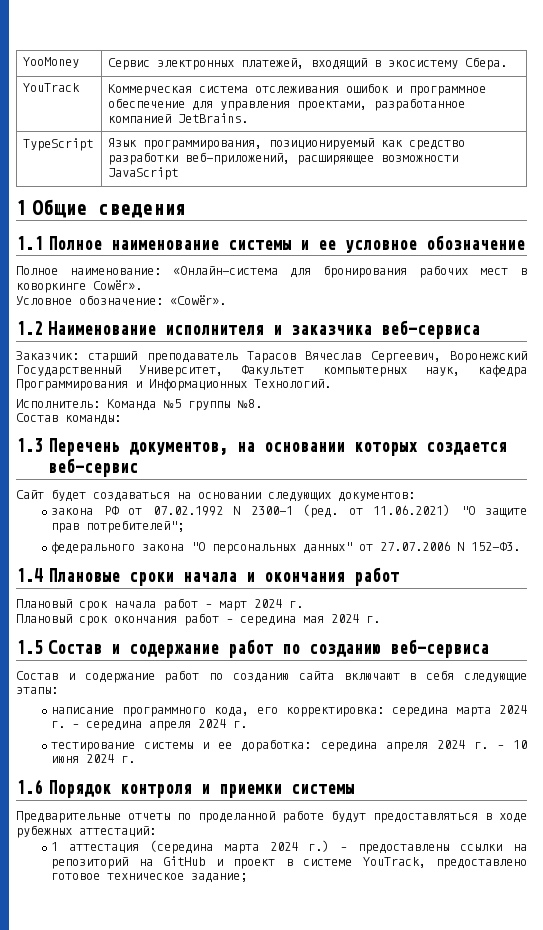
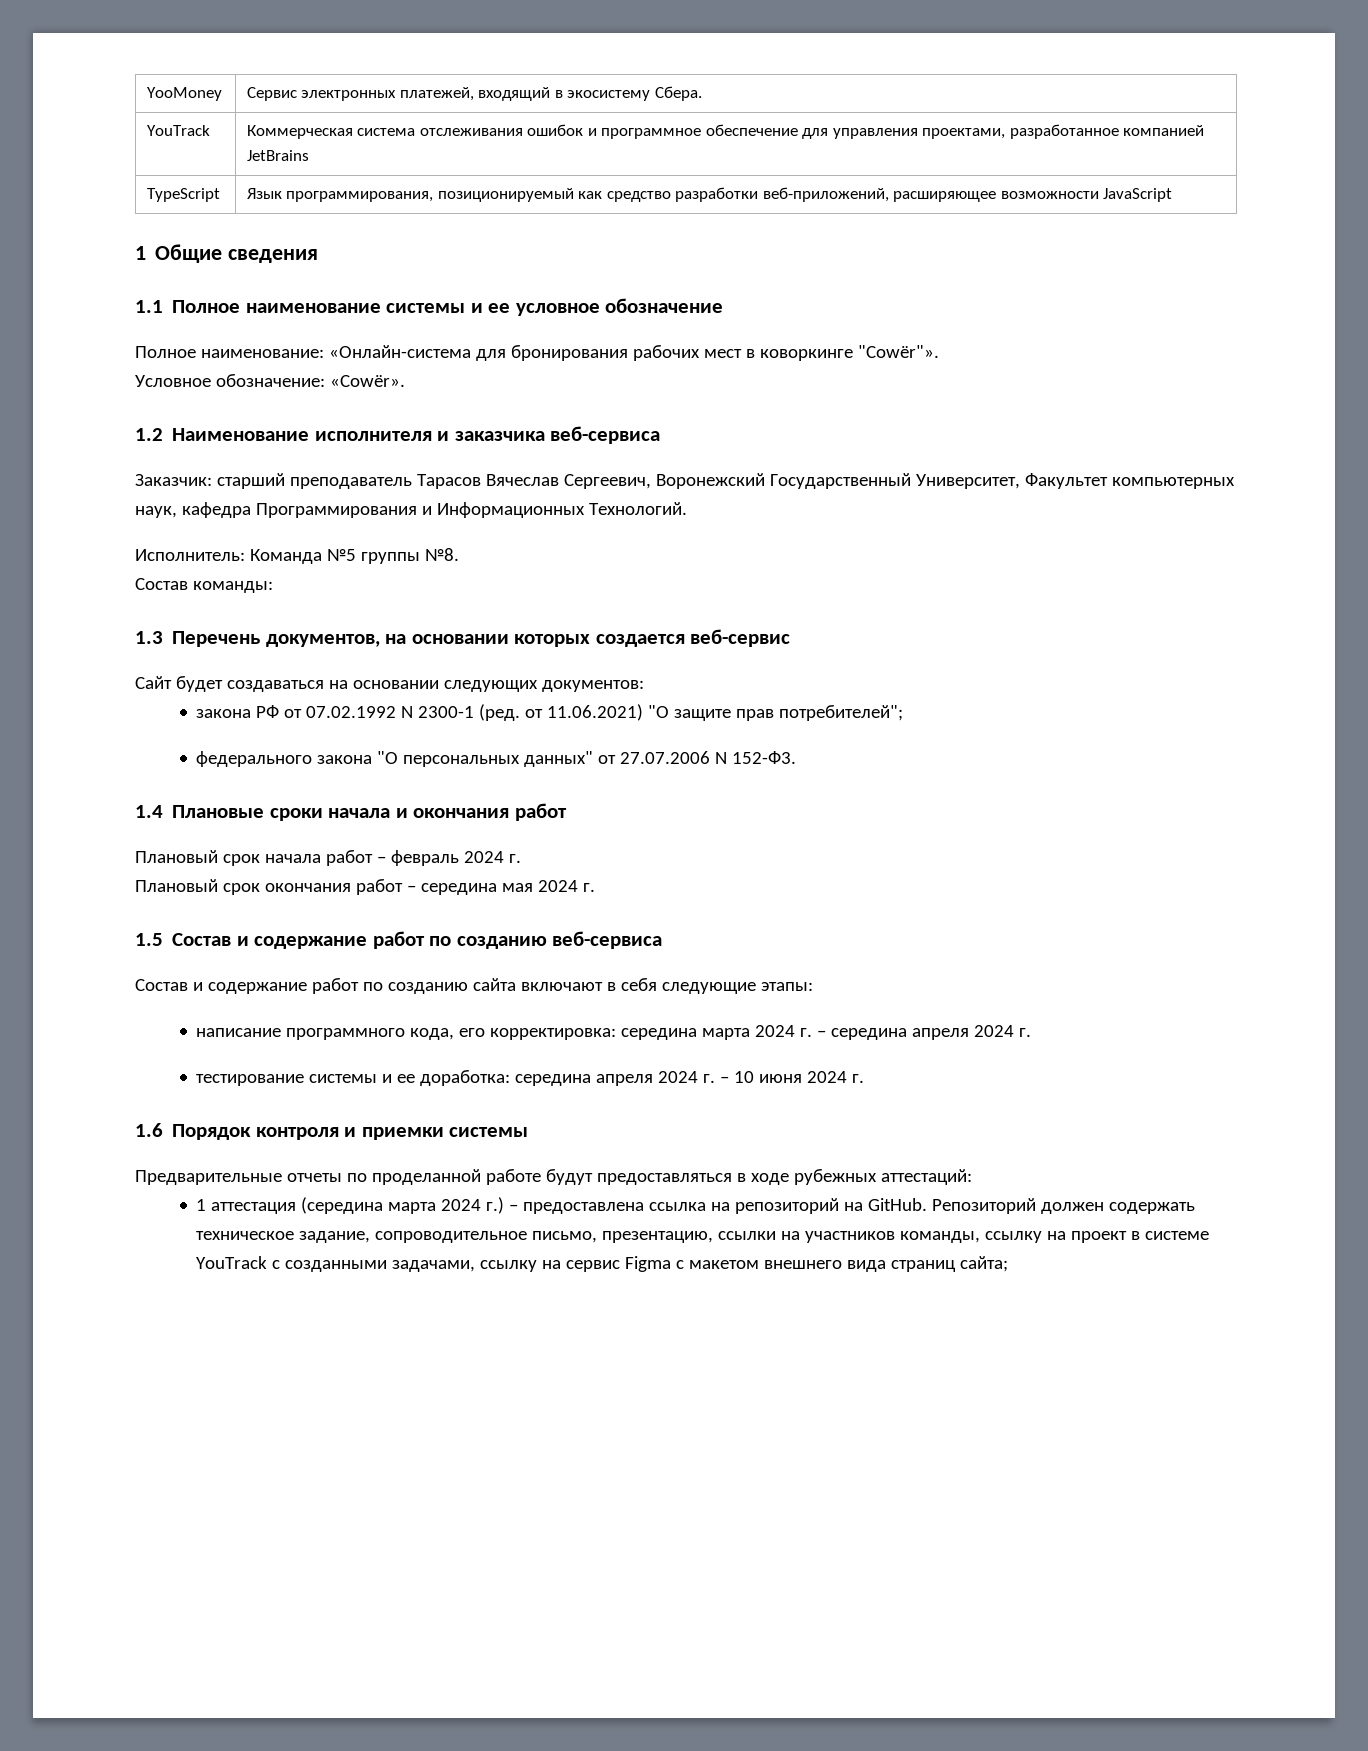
[178,113,249,123] JetBrains. -> [247,150,310,161] JetBrains
[93,280,142,290] Cowёr». -> [857,345,939,358] "Cowёr"».
[219,601,247,611] март -> [390,850,459,866] февраль
[358,844,503,854] предоставлены ссылки -> [523,1202,707,1214] предоставлена ссылка
[163,856,527,869] [51,873,248,883] GitHub и проект в системе YouTrack, предоставлено готовое техническое задание; -> [868,1198,1196,1214] [196,1231,1210,1243] [196,1256,1009,1272] GitHub. Репозиторий должен содержать техническое задание, сопроводительное письмо, презентацию, ссылки на участников команды, ссылку на проект в системе YouTrack с созданными задачами, ссылку на сервис Figma с макетом внешнего вида страниц сайта;

